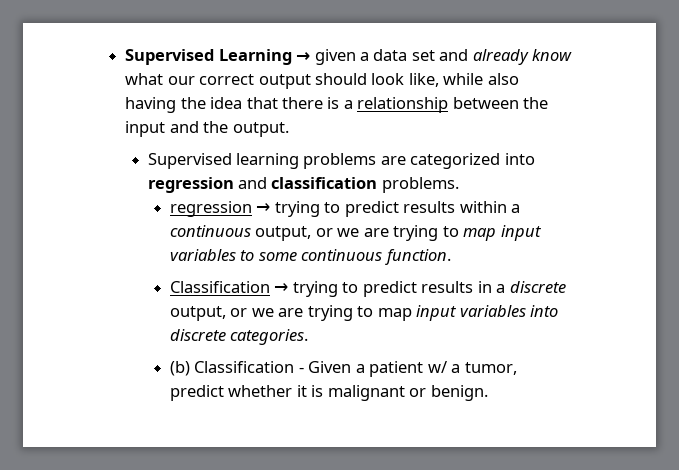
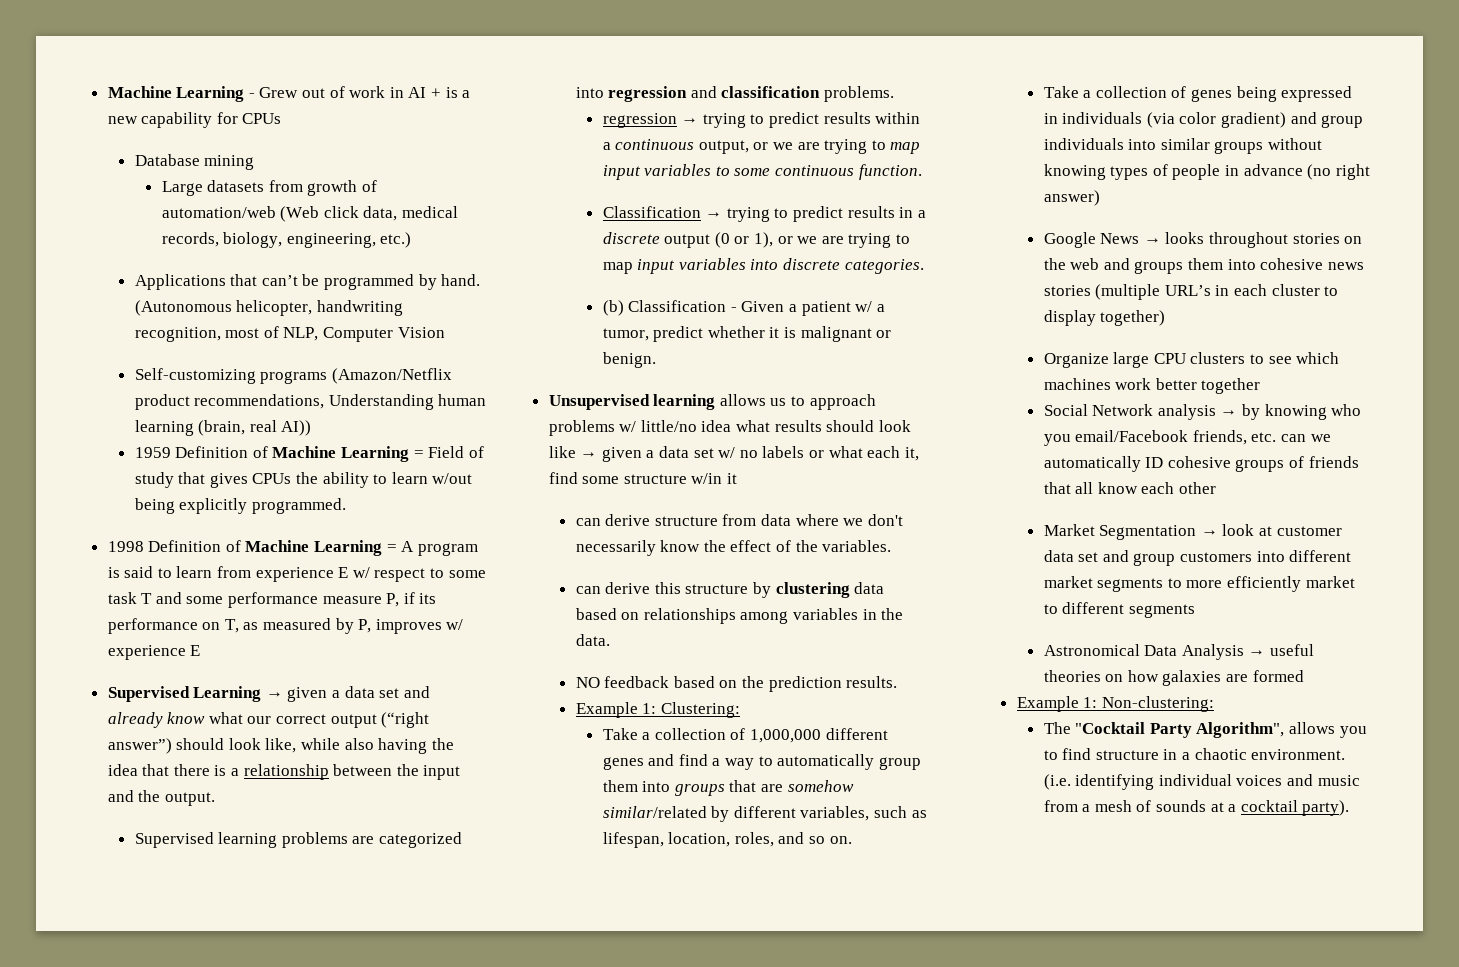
(125, 57) none -> [107,86,471,102] [107,112,282,128] [134,154,255,170] [161,180,377,196] [161,206,458,222] [161,232,412,248] [134,274,481,290] [134,300,403,316] [134,326,445,342] [134,368,452,384] [134,394,487,410] [134,420,312,436] [134,446,484,462] [134,472,473,488] [134,498,346,514] [107,540,478,556] [107,566,486,582] [107,592,437,608] [107,618,464,634] [107,645,201,660] Machine Learning - Grew out of work in AI + is a new capability for CPUs // Database mining // Large datasets from growth of automation/web (Web click data, medical records, biology, engineering, etc.) // Applications that can’t be programmed by hand. (Autonomous helicopter, handwriting recognition, most of NLP, Computer Vision // Self-customizing programs (Amazon/Netflix product recommendations, Understanding human learning (brain, real AI)) // 1959 Definition of Machine Learning = Field of study that gives CPUs the ability to learn w/out being explicitly programmed. // 1998 Definition of Machine Learning = A program is said to learn from experience E w/ respect to some task T and some performance measure P, if its performance on T, as measured by P, improves w/ experience E //
(311, 81) none -> [381,712,430,728] [107,738,172,754] (“right answer”)
[170,306,227,321] output, -> [664,232,773,248] output (0 or 1),
(488, 393) none -> [548,394,876,410] [548,420,911,436] [548,446,919,462] [548,472,738,484] [575,514,903,526] [575,540,892,556] [575,582,885,598] [575,608,904,624] [575,634,610,646] [575,676,898,692] [575,702,740,718] [602,728,888,743] [602,754,921,770] [602,780,854,796] [602,806,927,822] [602,832,852,848] [1043,86,1353,102] [1043,112,1364,128] [1043,138,1322,154] [1043,164,1370,180] [1043,190,1100,206] [1043,232,1363,248] [1043,258,1364,274] [1043,284,1339,300] [1043,310,1166,326] [1043,352,1340,368] [1043,378,1261,394] [1043,404,1362,420] [1043,430,1331,446] [1043,456,1359,472] [1043,482,1216,494] [1043,524,1342,540] [1043,550,1352,566] [1043,576,1355,592] [1043,602,1195,618] [1043,644,1314,660] [1043,670,1304,686] [1016,696,1214,712] [1043,722,1367,738] [1043,748,1346,760] [1043,774,1360,790] [1043,800,1350,816] // Unsupervised learning allows us to approach problems w/ little/no idea what results should look like → given a data set w/ no labels or what each it, find some structure w/in it // can derive structure from data where we don't necessarily know the effect of the variables. // can derive this structure by clustering data based on relationships among variables in the data. // NO feedback based on the prediction results. // Example 1: Clustering: // Take a collection of 1,000,000 different genes and find a way to automatically group them into groups that are somehow similar/related by different variables, such as lifespan, location, roles, and so on. // Take a collection of genes being expressed in individuals (via color gradient) and group individuals into similar groups without knowing types of people in advance (no right answer) // Google News → looks throughout stories on the web and groups them into cohesive news stories (multiple URL’s in each cluster to display together) // Organize large CPU clusters to see which machines work better together // Social Network analysis → by knowing who you email/Facebook friends, etc. can we automatically ID cohesive groups of friends that all know each other // Market Segmentation → look at customer data set and group customers into different market segments to more efficiently market to different segments // Astronomical Data Analysis → useful theories on how galaxies are formed // Example 1: Non-clustering: // The "Cocktail Party Algorithm", allows you to find structure in a chaotic environment. (i.e. identifying individual voices and music from a mesh of sounds at a cocktail party).

